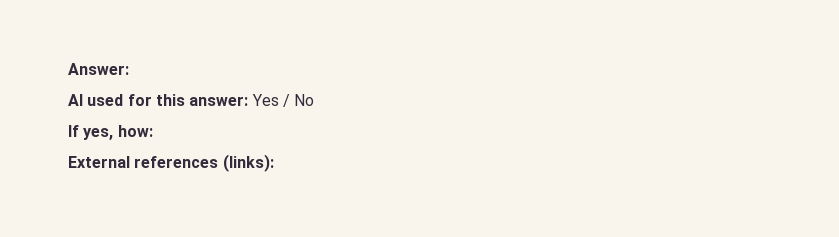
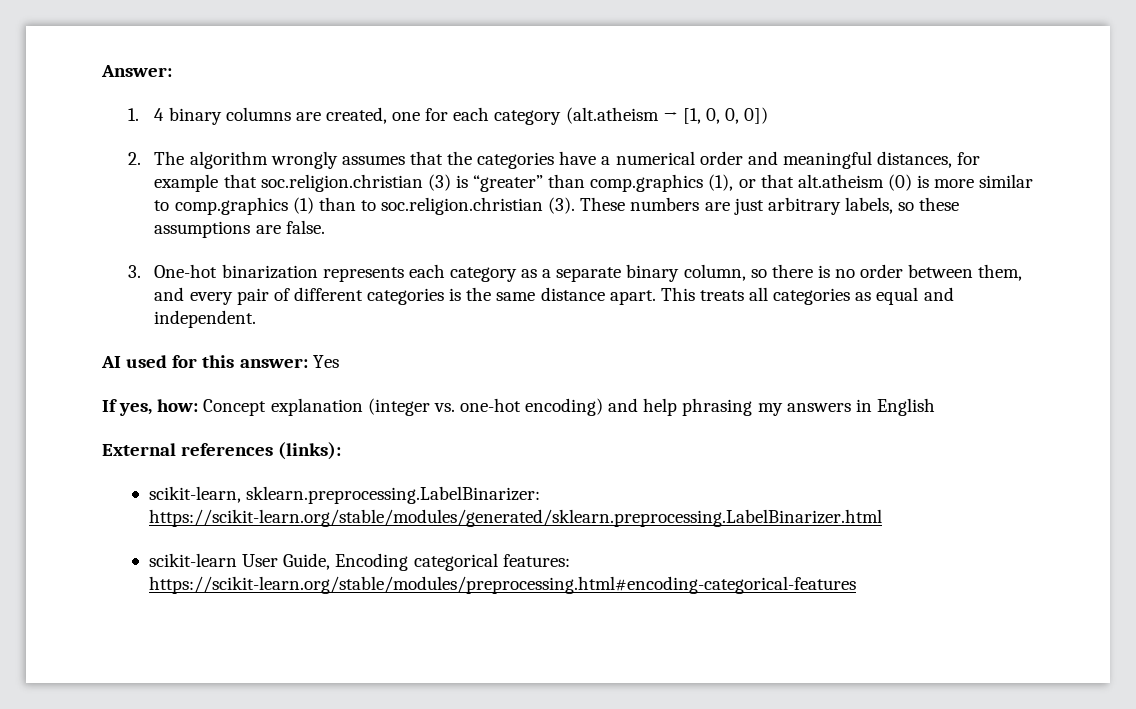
(129, 69) none -> [128,107,769,125] [128,151,981,169] [154,174,1034,192] [154,197,960,215] [154,220,325,238] [128,264,1023,282] [154,287,954,305] [154,310,257,328] // 1. 4 binary columns are created, one for each category (alt.atheism → [1, 0, 0, 0]) // 2. The algorithm wrongly assumes that the categories have a numerical order and meaningful distances, for example that soc.religion.christian (3) is “greater” than comp.graphics (1), or that alt.atheism (0) is more similar to comp.graphics (1) than to soc.religion.christian (3). These numbers are just arbitrary labels, so these assumptions are false. // 3. One-hot binarization represents each category as a separate binary column, so there is no order between them, and every pair of different categories is the same distance apart. This treats all categories as equal and independent.
[282,94,315,107] / No -> (339, 361) none
[68,154,274,172] // External references (links): -> [203,398,935,416] [102,442,342,460] [149,486,541,504] [149,509,883,527] [149,553,570,571] [149,576,857,594] Concept explanation (integer vs. one-hot encoding) and help phrasing my answers in English // External references (links): // scikit-learn, sklearn.preprocessing.LabelBinarizer: https://scikit-learn.org/stable/modules/generated/sklearn.preprocessing.LabelBinarizer.html // scikit-learn User Guide, Encoding categorical features: https://scikit-learn.org/stable/modules/preprocessing.html#encoding-categorical-features

